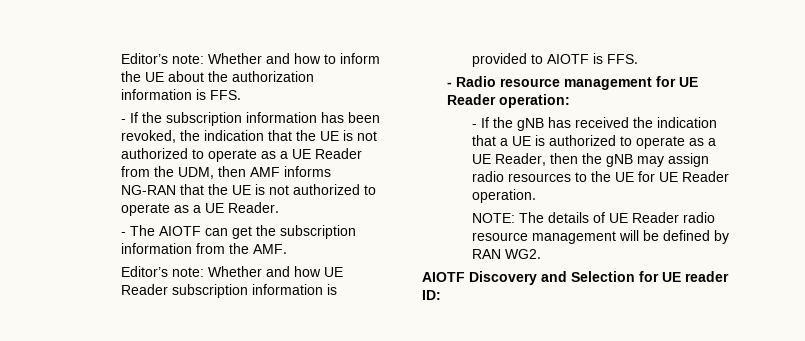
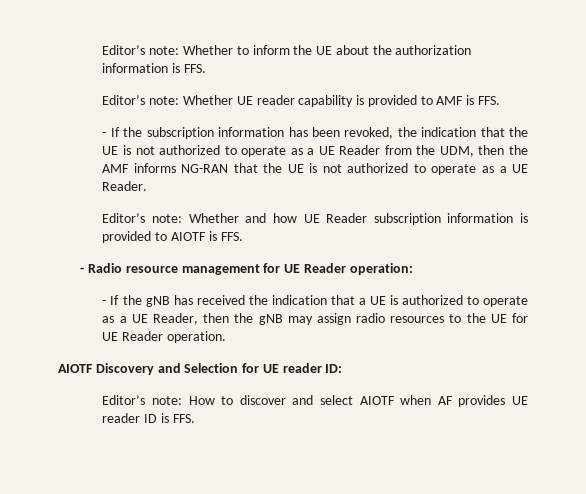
[121,53,322,64] Editor’s note: Whether and how -> [102,45,233,55] Editor’s note: Whether
(242, 95) none -> [102,95,500,107] // Editor’s note: Whether UE reader capability is provided to AMF is FFS.
(247, 171) none -> [508,145,528,155] the
[121,225,357,239] [121,243,288,254] // - The AIOTF can get the subscription information from the AMF. -> (148, 186) none
[472,212,716,223] [472,230,730,244] [472,249,542,259] // NOTE: The details of UE Reader radio resource management will be defined by RAN WG2. -> (226, 337) none
(441, 295) none -> [102,395,528,407] [102,413,195,423] // Editor’s note: How to discover and select AIOTF when AF provides UE reader ID is FFS.

